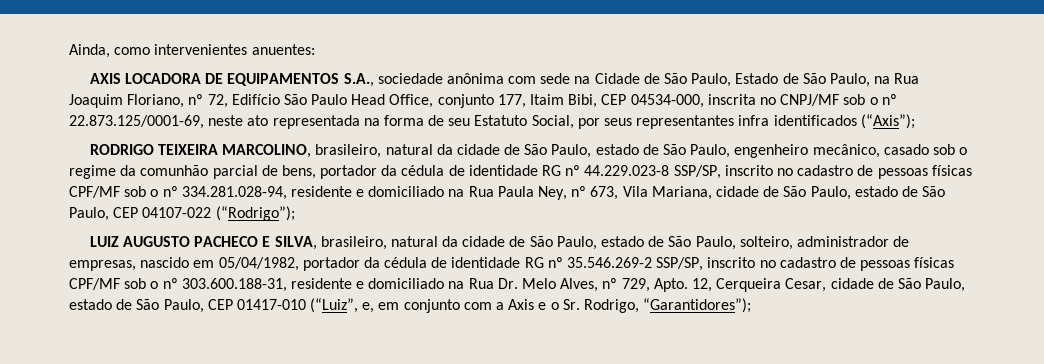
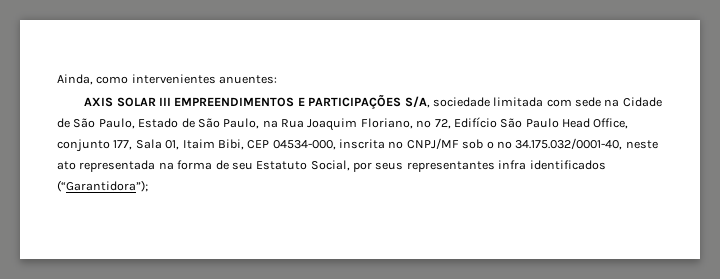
[125,73,504,87] LOCADORA DE EQUIPAMENTOS S.A., sociedade anônima -> [116,94,544,109] SOLAR III EMPREENDIMENTOS E PARTICIPAÇÕES S/A, sociedade limitada
(526, 101) none -> [135,139,180,150] Sala 01,
[69,115,204,129] 22.873.125/0001-69, -> [515,138,623,150] 34.175.032/0001-40,
[860,114,915,129] [89,144,968,158] [69,165,972,179] [69,186,946,200] [69,206,295,221] [89,236,910,250] [69,257,955,271] [69,278,966,292] [69,298,752,313] (“Axis”); // RODRIGO TEIXEIRA MARCOLINO, brasileiro, natural da cidade de São Paulo, estado de São Paulo, engenheiro mecânico, casado sob o regime da comunhão parcial de bens, portador da cédula de identidade RG nº 44.229.023-8 SSP/SP, inscrito no cadastro de pessoas físicas CPF/MF sob o nº 334.281.028-94, residente e domiciliado na Rua Paula Ney, nº 673, Vila Mariana, cidade de São Paulo, estado de São Paulo, CEP 04107-022 (“Rodrigo”); // LUIZ AUGUSTO PACHECO E SILVA, brasileiro, natural da cidade de São Paulo, estado de São Paulo, solteiro, administrador de empresas, nascido em 05/04/1982, portador da cédula de identidade RG nº 35.546.269-2 SSP/SP, inscrito no cadastro de pessoas físicas CPF/MF sob o nº 303.600.188-31, residente e domiciliado na Rua Dr. Melo Alves, nº 729, Apto. 12, Cerqueira Cesar, cidade de São Paulo, estado de São Paulo, CEP 01417-010 (“Luiz”, e, em conjunto com a Axis e o Sr. Rodrigo, “Garantidores”); -> [57,180,148,192] (“Garantidora”);

